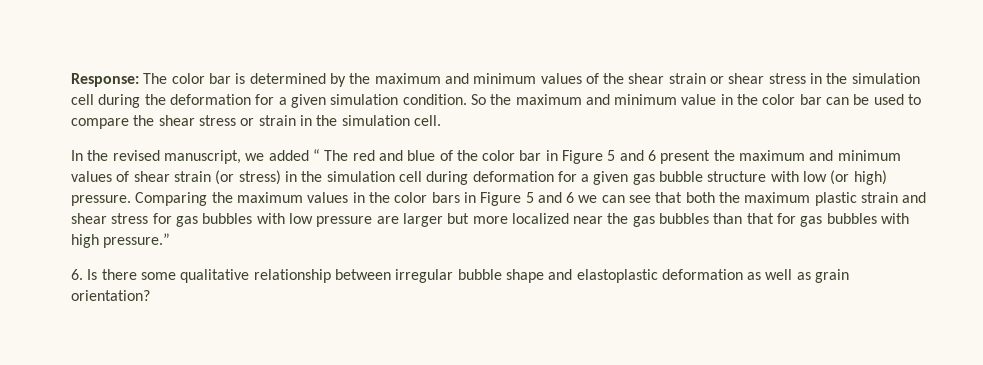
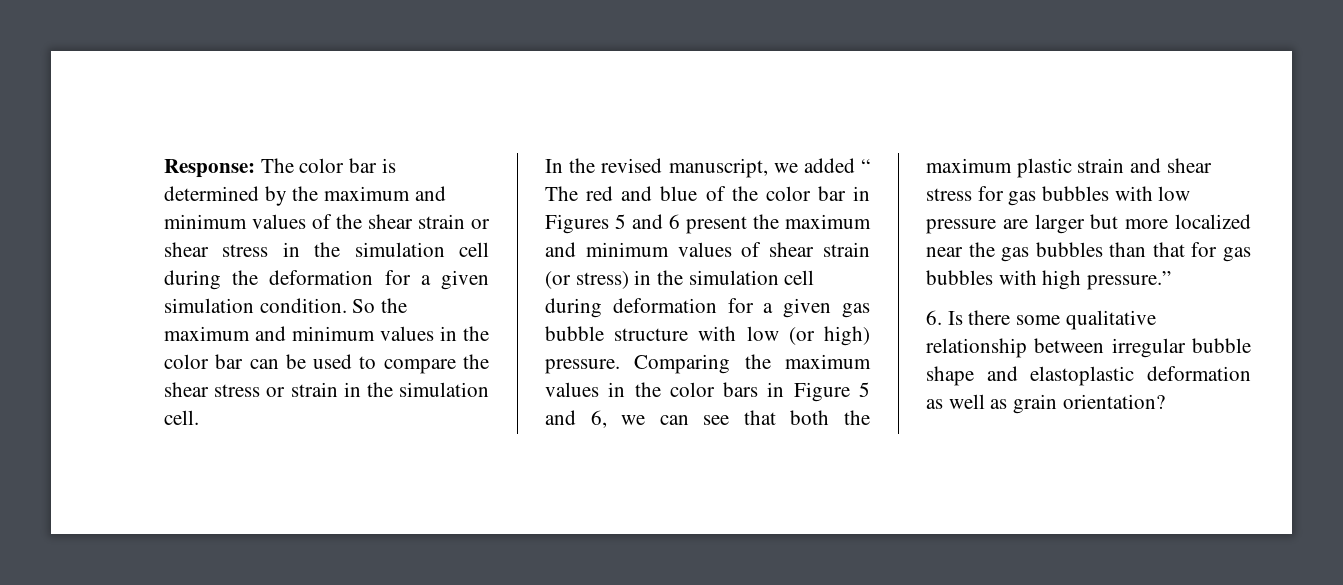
[681,94,717,105] value -> [380,326,434,341] values
[562,150,604,164] Figure -> [545,214,609,234] Figures
[566,192,575,203] 6 -> [590,410,607,428] 6,

